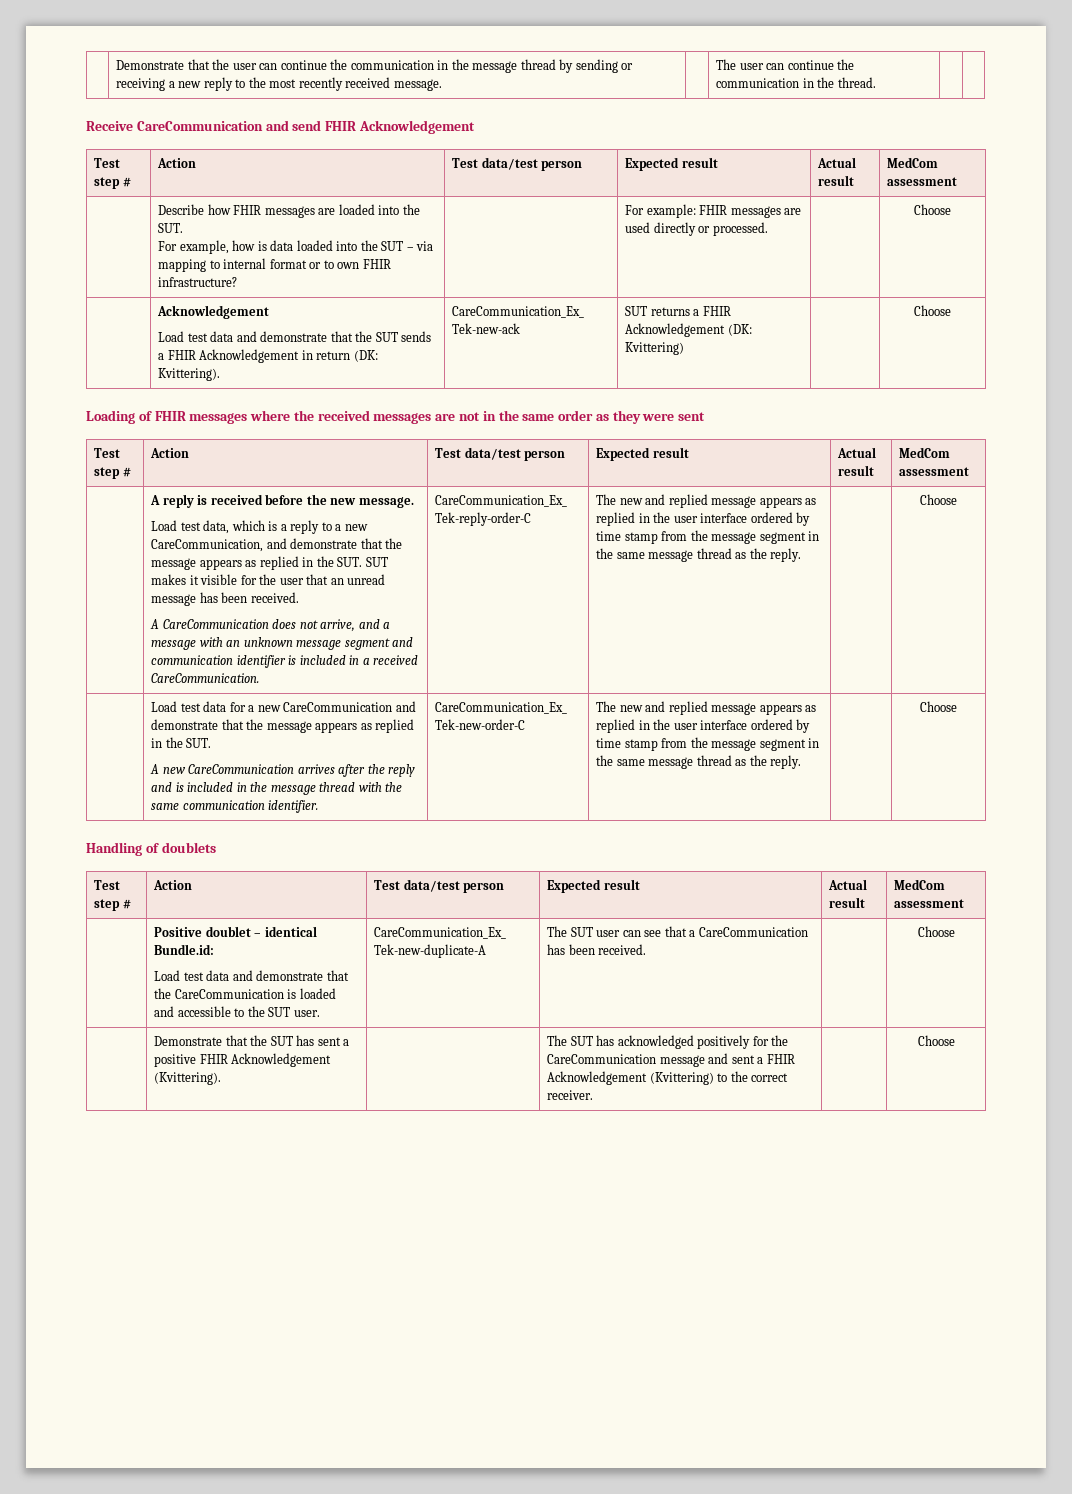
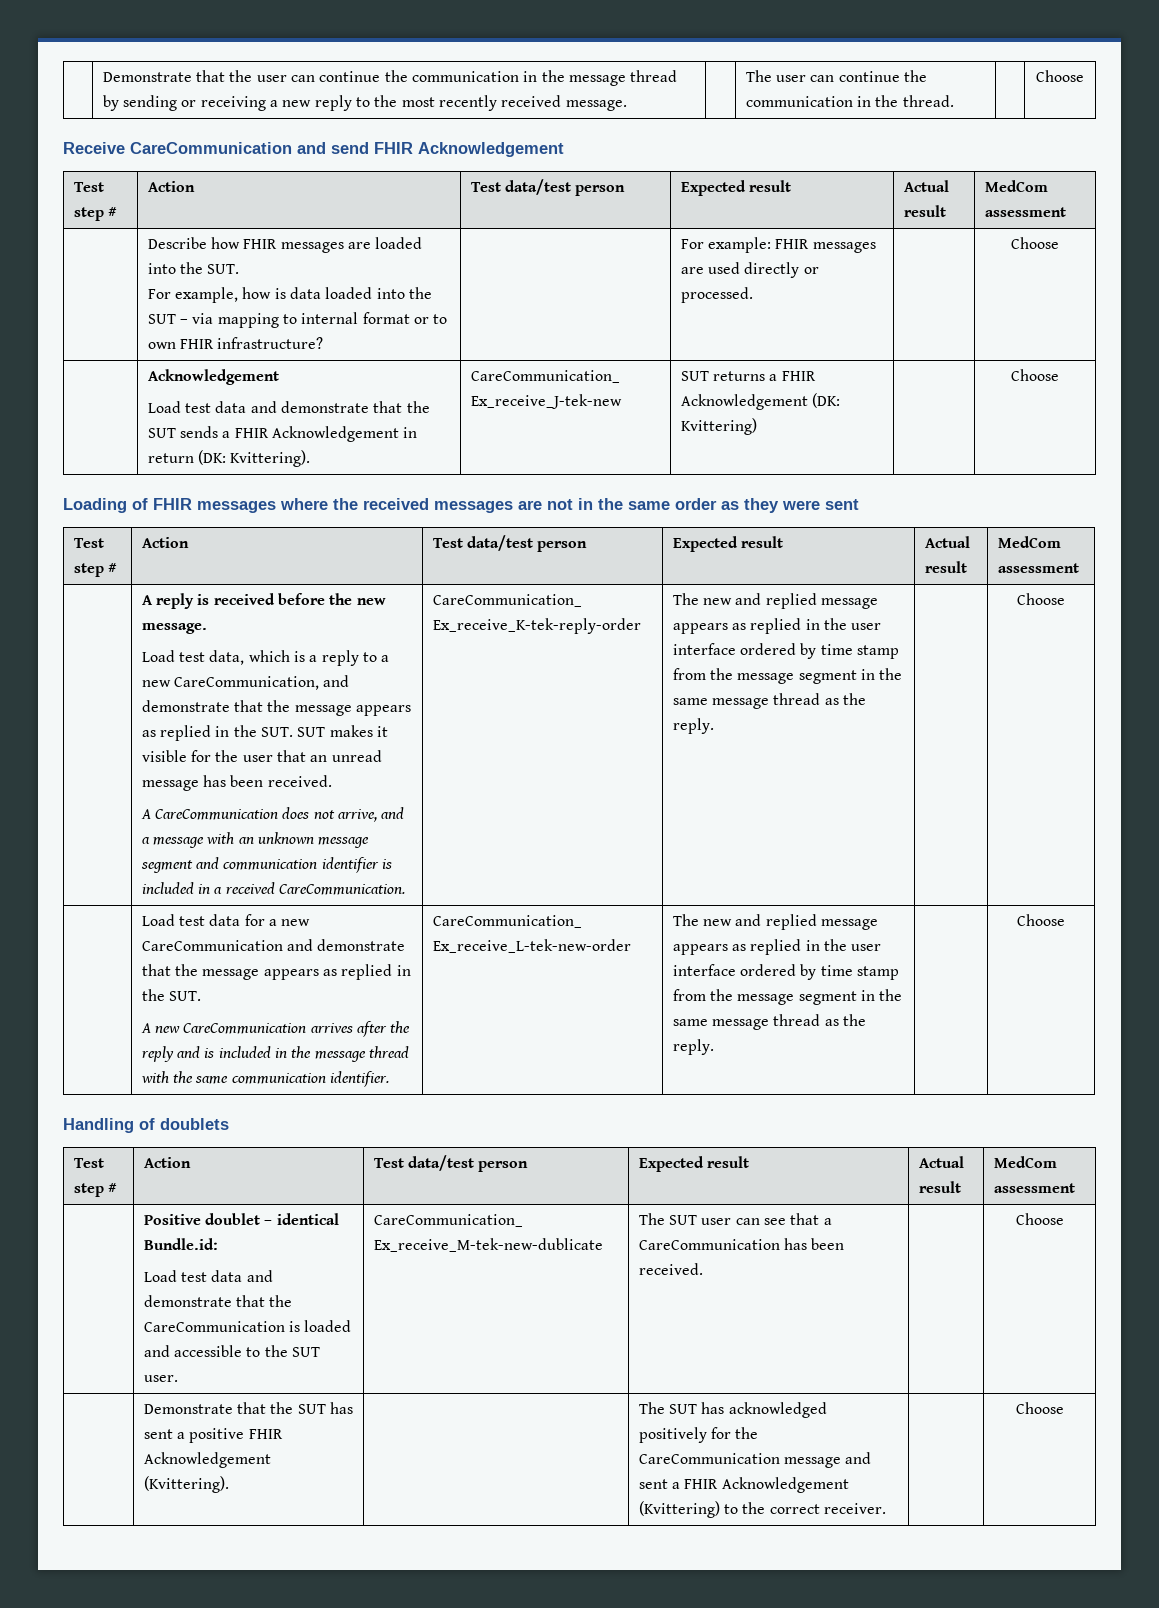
(876, 82) none -> [1036,70,1084,82] Choose
[452,306,585,318] [452,323,521,334] CareCommunication_Ex_ Tek-new-ack -> [470,370,620,383] [470,394,622,409] CareCommunication_ Ex_receive_J-tek-new
[435,495,568,507] [435,512,532,526] CareCommunication_Ex_ Tek-reply-order-C -> [432,594,582,607] [432,618,641,634] CareCommunication_ Ex_receive_K-tek-reply-order
[435,702,568,714] [435,719,526,730] CareCommunication_Ex_ Tek-new-order-C -> [432,915,582,928] [432,939,631,953] CareCommunication_ Ex_receive_L-tek-new-order
[374,927,507,939] [374,944,487,958] CareCommunication_Ex_ Tek-new-duplicate-A -> [373,1214,523,1227] [373,1238,603,1252] CareCommunication_ Ex_receive_M-tek-new-dublicate

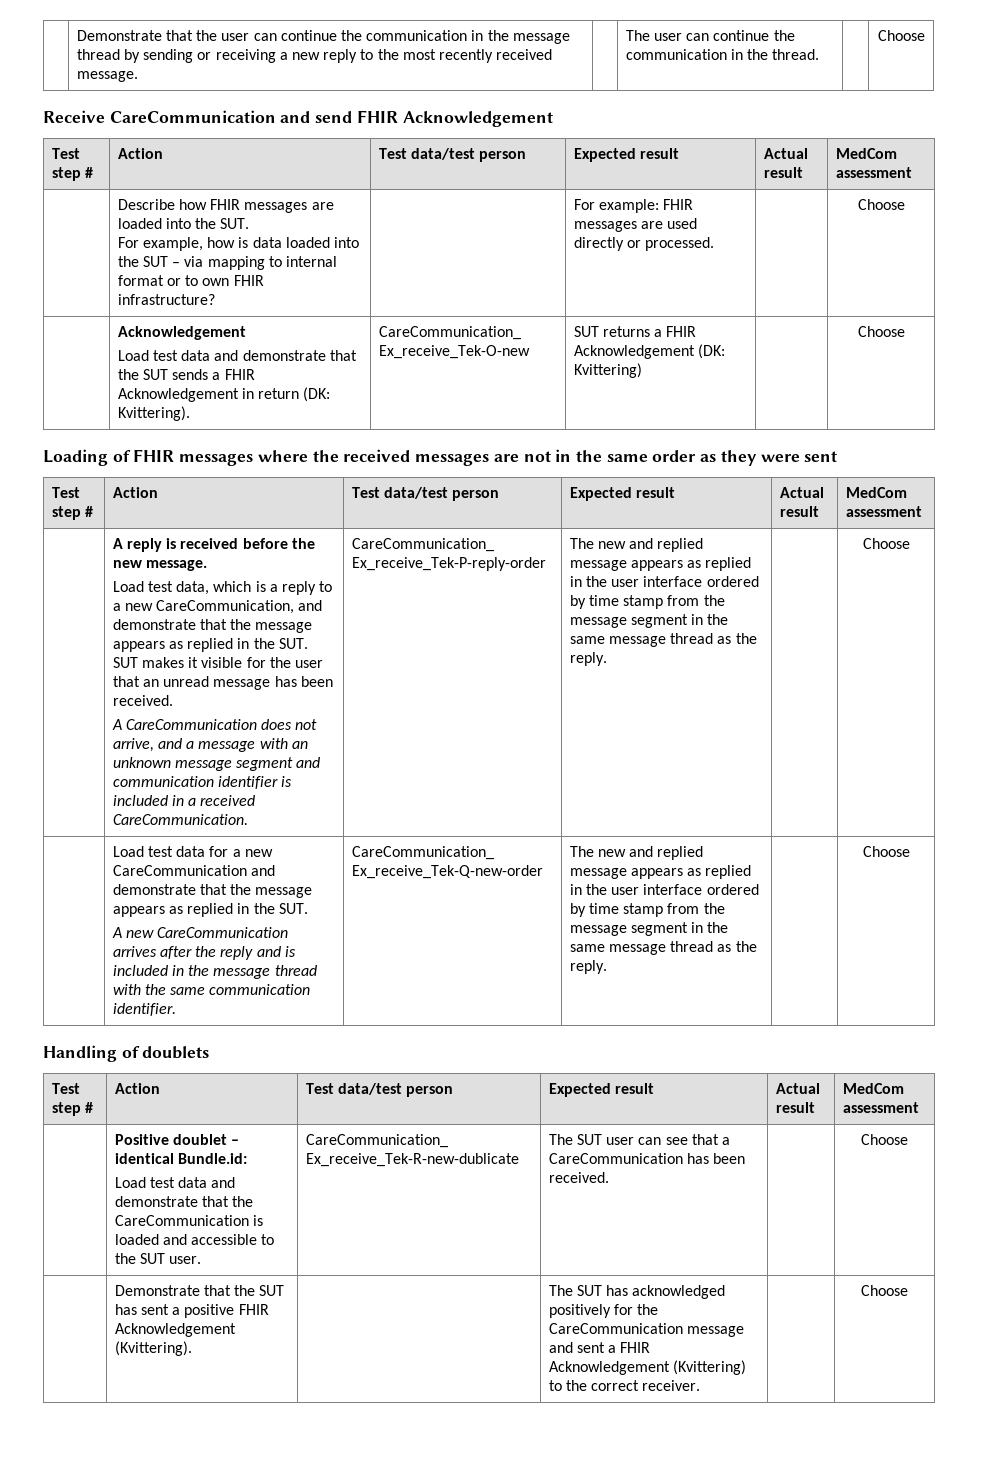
[470,394,622,409] Ex_receive_J-tek-new -> [378,345,530,359] Ex_receive_Tek-O-new
[432,618,641,634] Ex_receive_K-tek-reply-order -> [351,557,546,571] Ex_receive_Tek-P-reply-order
[432,939,631,953] Ex_receive_L-tek-new-order -> [351,865,543,879] Ex_receive_Tek-Q-new-order
[373,1238,603,1252] Ex_receive_M-tek-new-dublicate -> [305,1153,519,1167] Ex_receive_Tek-R-new-dublicate

